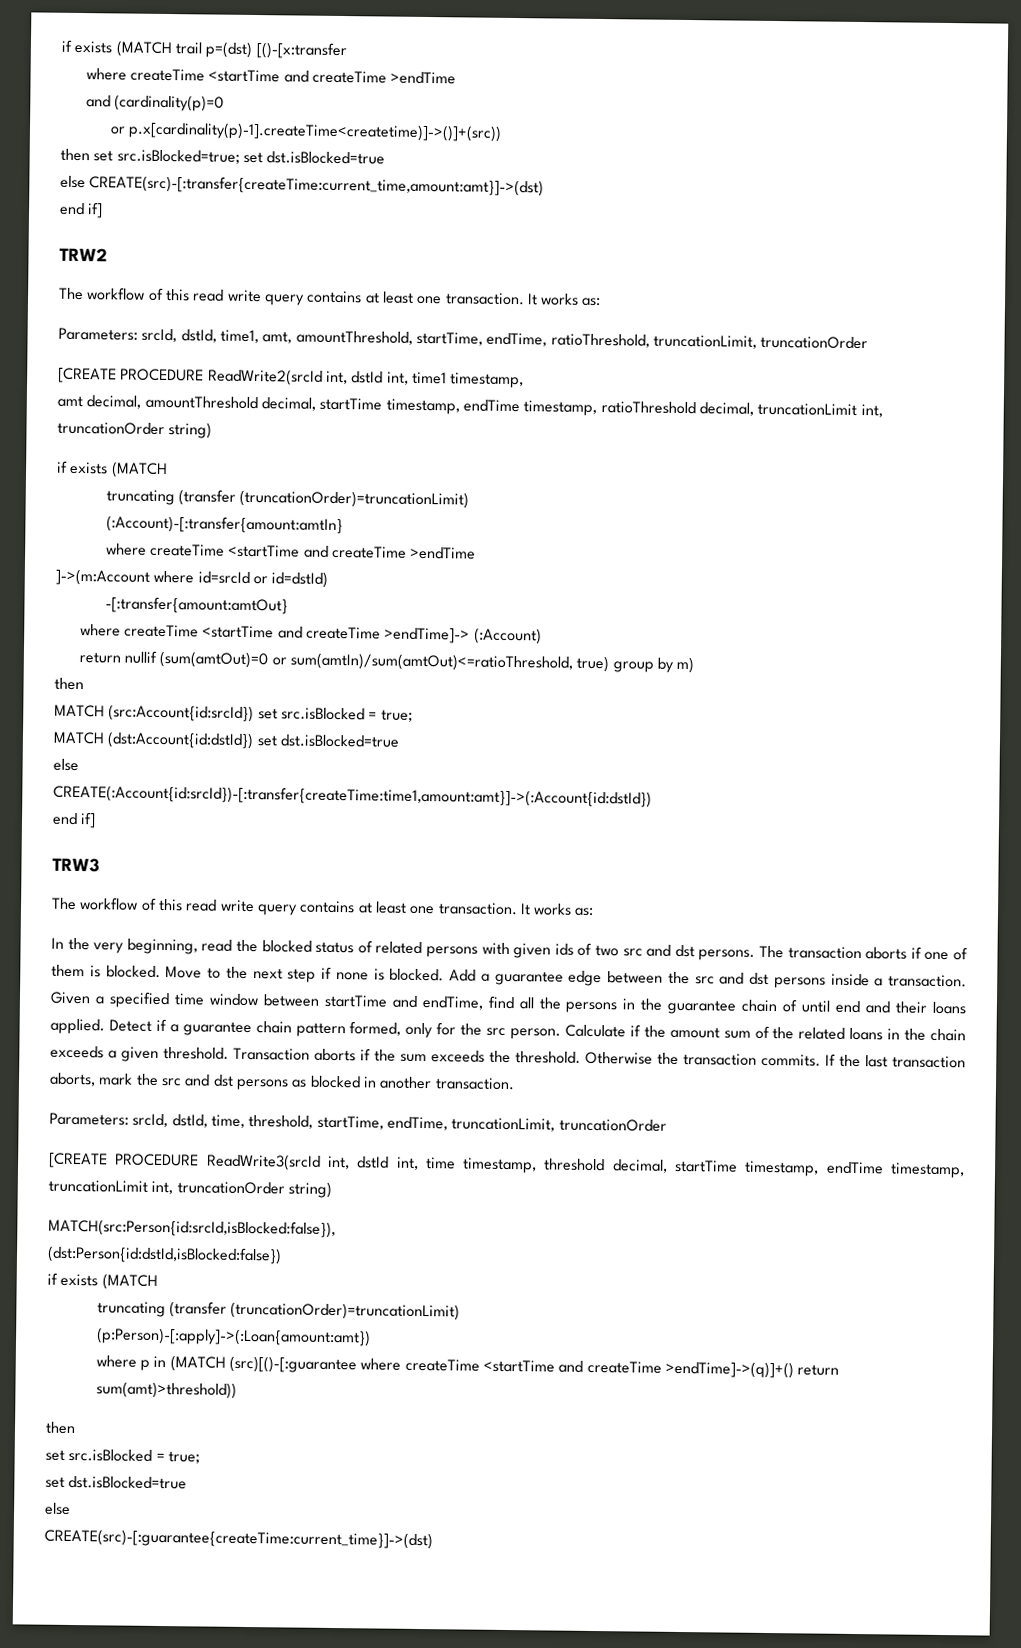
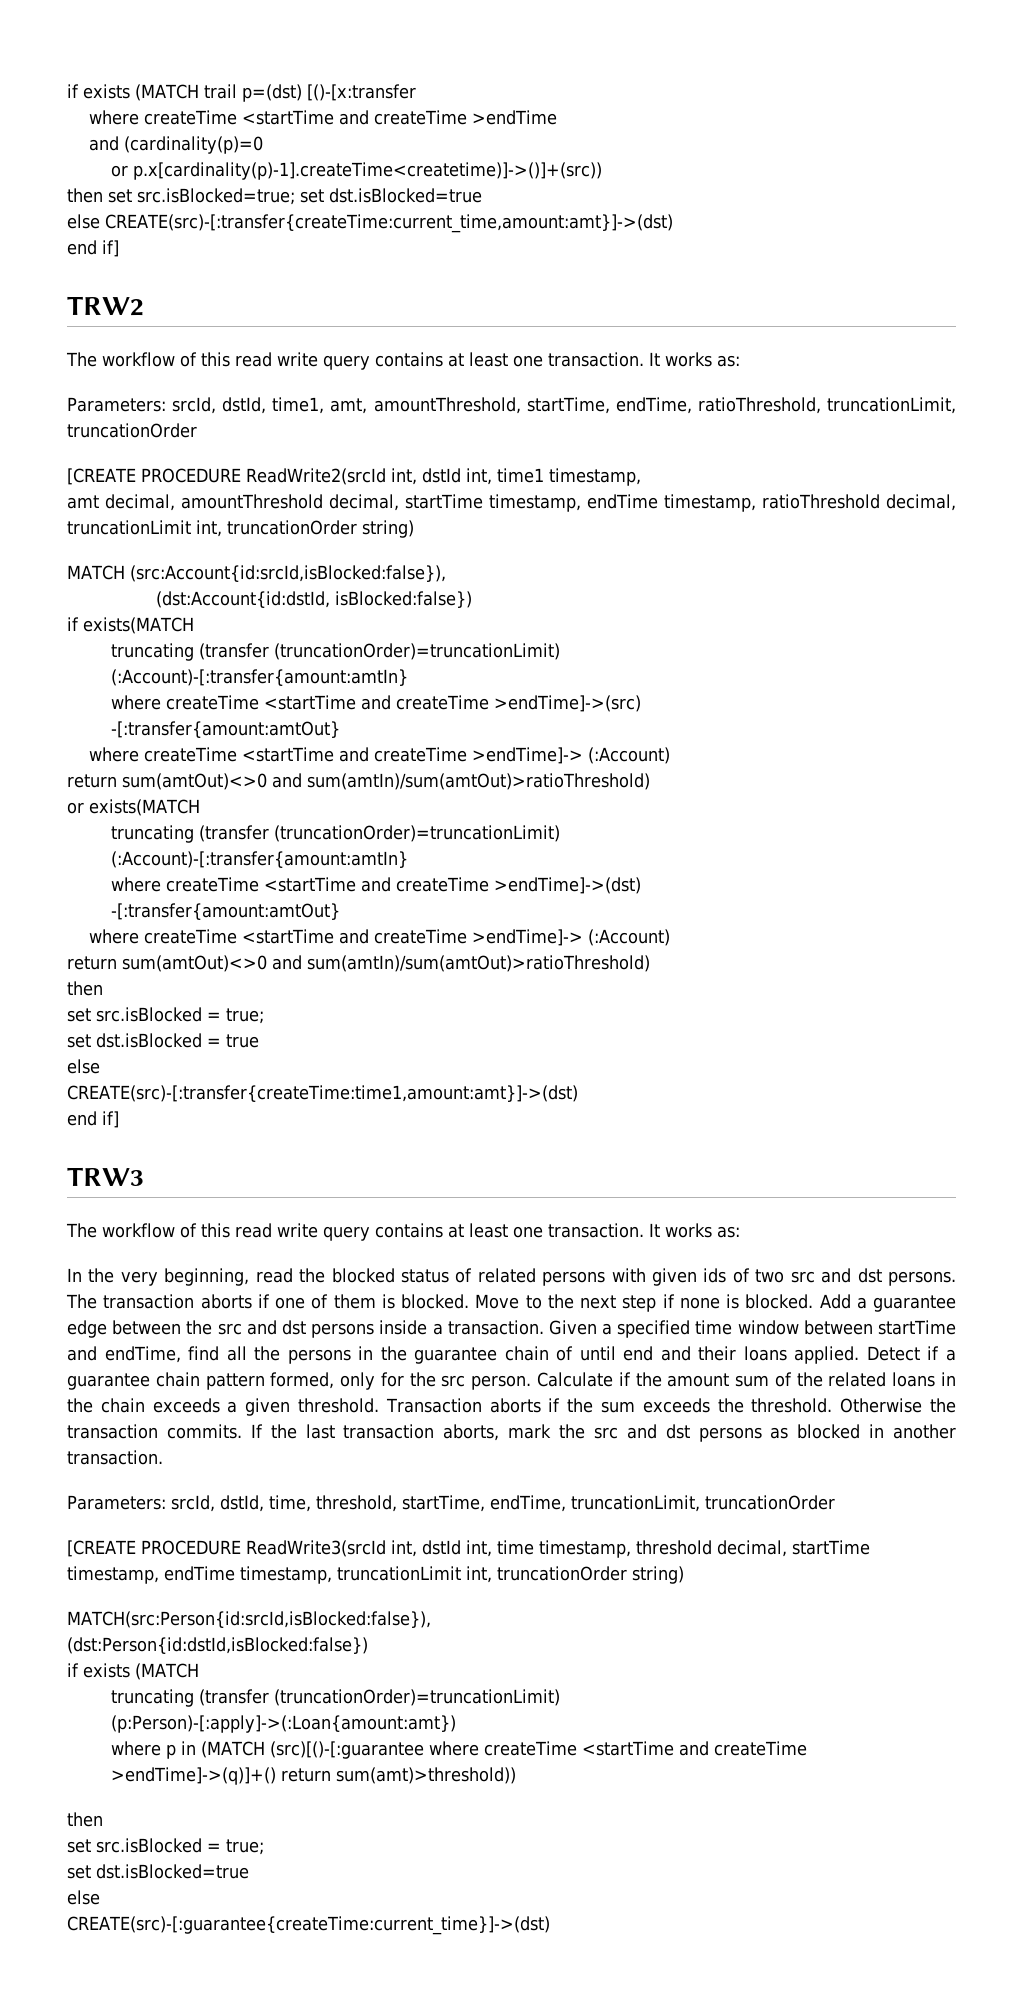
[57,460,168,479] [105,489,470,509] [105,515,343,535] [105,543,477,560] [55,568,329,588] [104,596,288,615] [79,624,542,645] [78,650,695,674] [54,677,84,691] [54,704,413,723] [53,731,400,750] [53,758,79,772] [53,784,652,808] // if exists (MATCH // truncating (transfer (truncationOrder)=truncationLimit) // (:Account)-[:transfer{amount:amtIn} // where createTime <startTime and createTime >endTime // ]->(m:Account where id=srcId or id=dstId) // -[:transfer{amount:amtOut} // where createTime <startTime and createTime >endTime]-> (:Account) // return nullif (sum(amtOut)=0 or sum(amtIn)/sum(amtOut)<=ratioThreshold, true) group by m) // then // MATCH (src:Account{id:srcId}) set src.isBlocked = true; // MATCH (dst:Account{id:dstId}) set dst.isBlocked=true // else // CREATE(:Account{id:srcId})-[:transfer{createTime:time1,amount:amt}]->(:Account{id:dstId}) -> [67,565,446,582] [155,591,472,608] [67,617,194,634] [111,643,561,661] [111,669,409,686] [111,695,642,712] [111,721,341,738] [89,747,671,764] [67,773,650,790] [67,799,200,816] [111,825,561,843] [111,851,409,868] [111,877,642,894] [111,903,341,920] [89,929,671,946] [67,955,650,972] [67,981,103,996] [67,1007,264,1024] [67,1033,259,1048] [67,1059,100,1074] [67,1085,578,1102] // MATCH (src:Account{id:srcId,isBlocked:false}), // (dst:Account{id:dstId, isBlocked:false}) // if exists(MATCH // truncating (transfer (truncationOrder)=truncationLimit) // (:Account)-[:transfer{amount:amtIn} // where createTime <startTime and createTime >endTime]->(src) // -[:transfer{amount:amtOut} // where createTime <startTime and createTime >endTime]-> (:Account) // return sum(amtOut)<>0 and sum(amtIn)/sum(amtOut)>ratioThreshold) // or exists(MATCH // truncating (transfer (truncationOrder)=truncationLimit) // (:Account)-[:transfer{amount:amtIn} // where createTime <startTime and createTime >endTime]->(dst) // -[:transfer{amount:amtOut} // where createTime <startTime and createTime >endTime]-> (:Account) // return sum(amtOut)<>0 and sum(amtIn)/sum(amtOut)>ratioThreshold) // then // set src.isBlocked = true; // set dst.isBlocked = true // else // CREATE(src)-[:transfer{createTime:time1,amount:amt}]->(dst)

